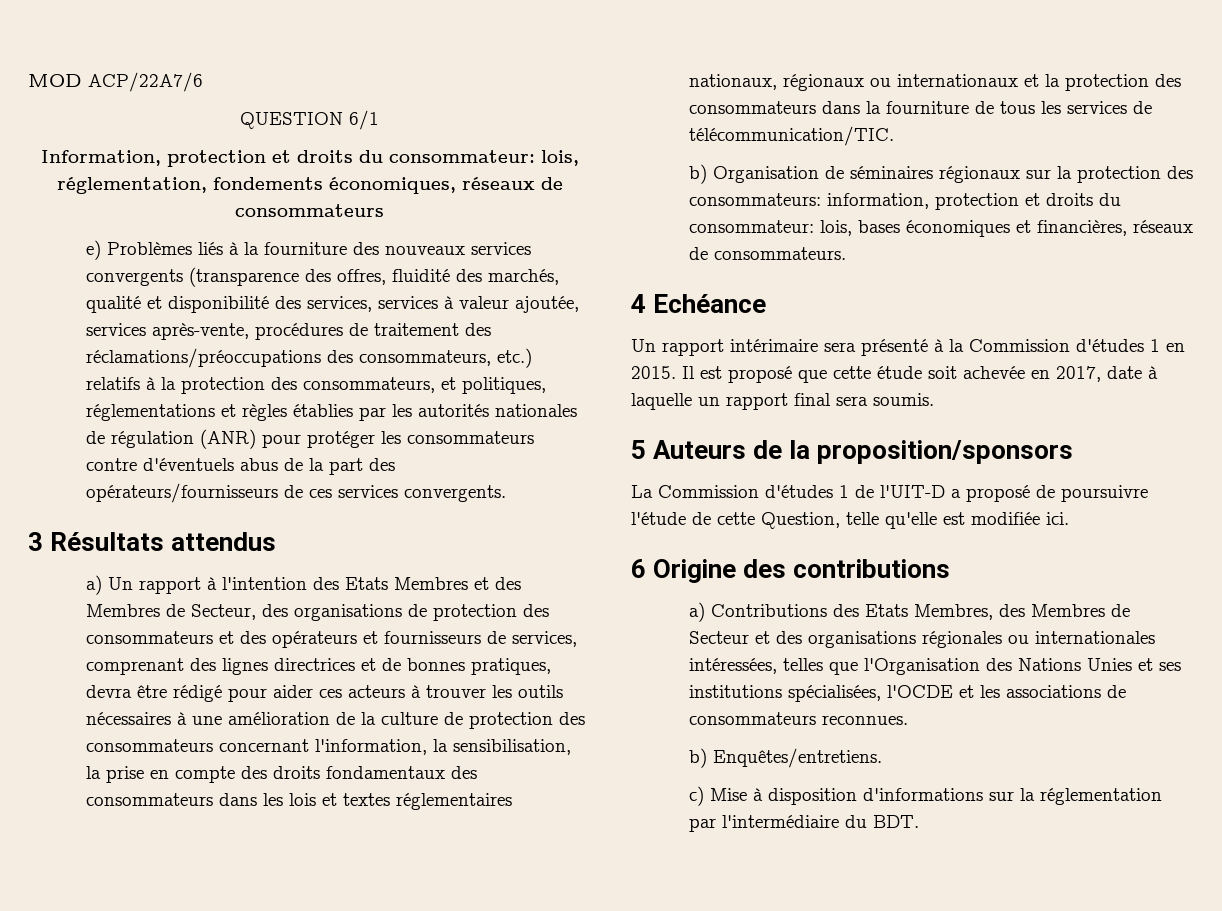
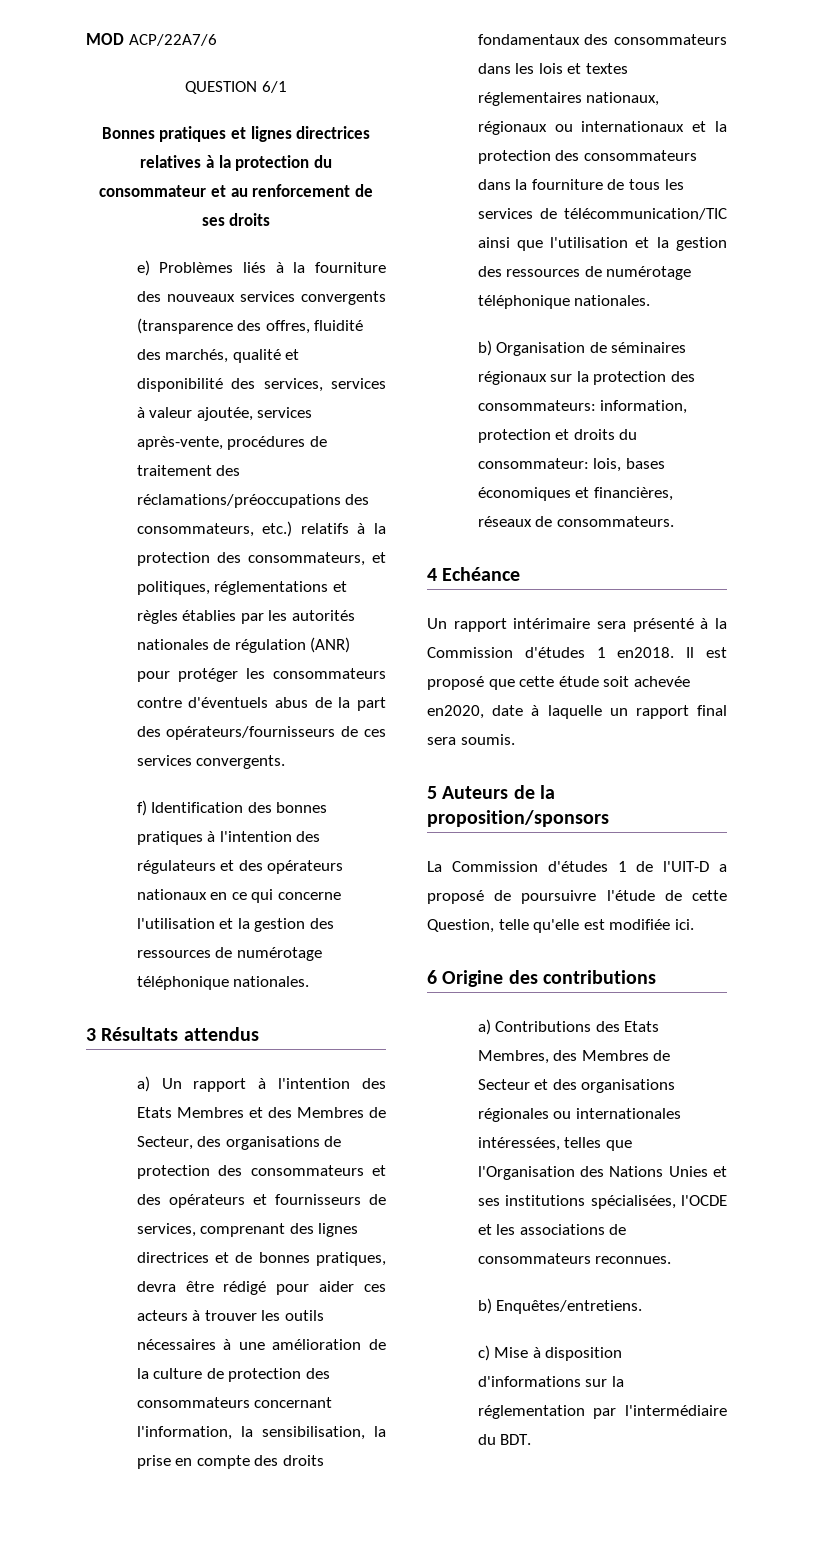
[40,150,579,167] [56,177,563,194] [235,204,384,217] Information, protection et droits du consommateur: lois, réglementation, fondements économiques, réseaux de consommateurs -> [101,126,371,142] [140,155,332,171] [99,184,373,197] [201,213,271,226] Bonnes pratiques et lignes directrices relatives à la protection du consommateur et au renforcement de ses droits
(507, 493) none -> [136,800,328,816] [136,831,321,845] [136,860,344,874] [136,889,342,903] [136,918,335,932] [136,947,322,961] [136,976,310,990] // f) Identification des bonnes pratiques à l'intention des régulateurs et des opérateurs nationaux en ce qui concerne l'utilisation et la gestion des ressources de numérotage téléphonique nationales.
[689,126,895,146] télécommunication/TIC. -> [564,208,727,220] [477,237,727,251] [477,266,692,280] [477,295,651,309] télécommunication/TIC ainsi que l'utilisation et la gestion des ressources de numérotage téléphonique nationales.
[1166,343,1185,352] [631,366,676,379] en 2015. -> [617,647,675,658] en2018.
[1031,366,1101,382] en 2017, -> [427,705,484,719] en2020,

